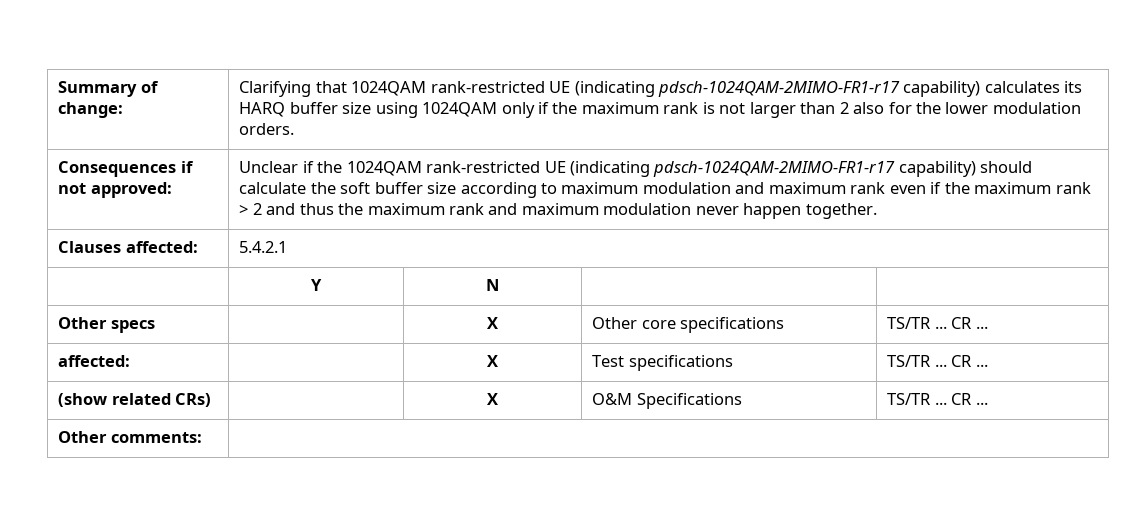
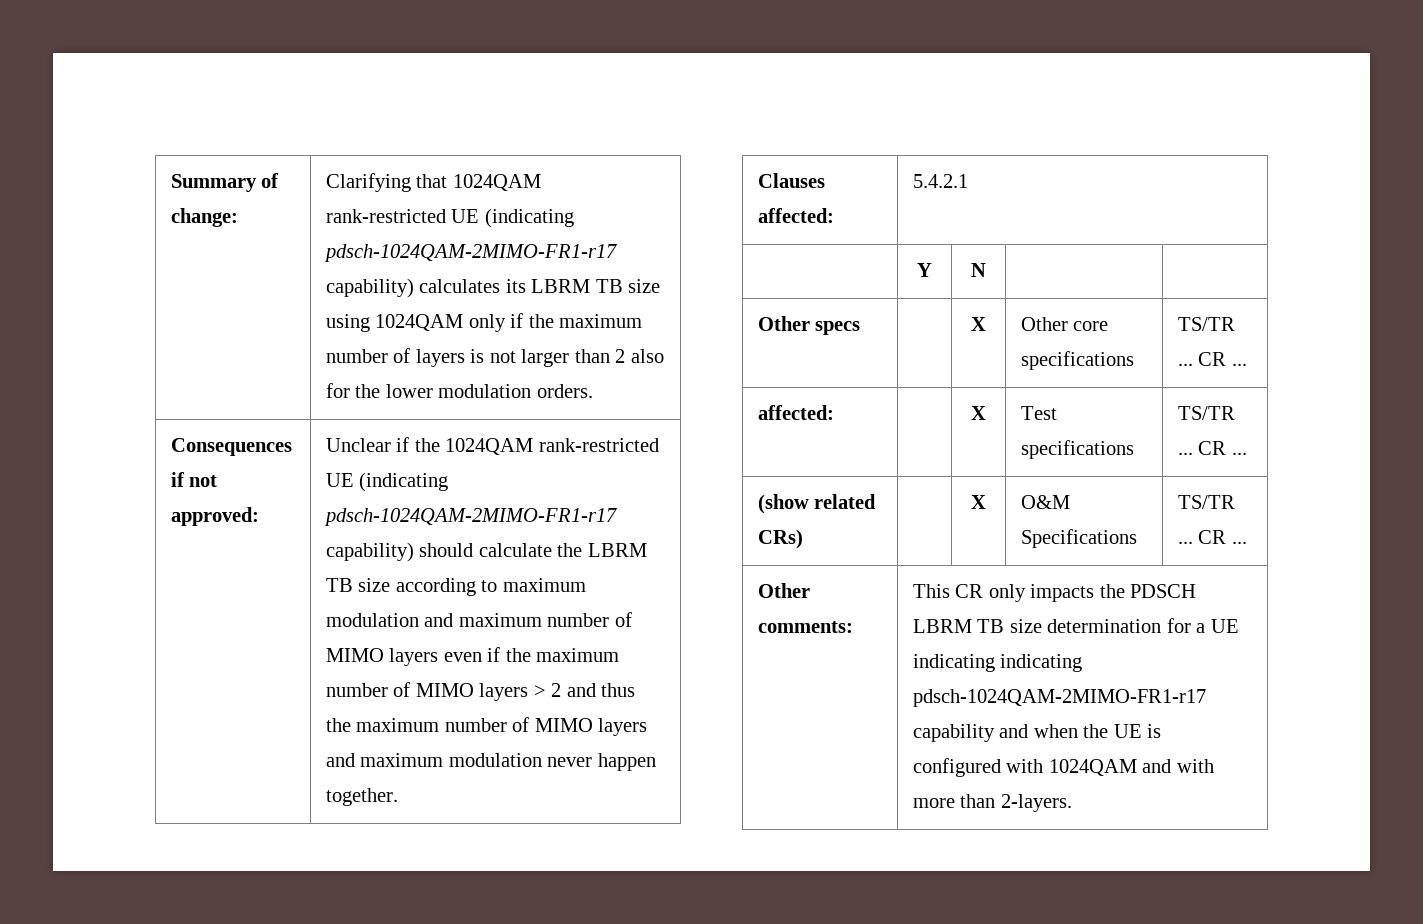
[239,102,338,117] HARQ buffer -> [531,279,623,293] LBRM TB
[663,102,699,114] rank -> [325,348,465,367] number of layers
[340,182,423,194] soft buffer -> [587,543,647,557] [325,578,353,592] LBRM TB
[850,182,1091,194] rank even if the maximum rank -> [547,612,632,627] [325,647,620,666] [325,682,529,701] number of MIMO layers even if the maximum number of MIMO layers
[448,203,484,215] rank -> [444,717,648,736] number of MIMO layers
(202, 437) none -> [912,584,1197,602] [912,618,1239,633] [912,654,1083,672] [912,689,1206,707] [912,724,1162,742] [912,758,1214,777] [912,794,1072,812] This CR only impacts the PDSCH LBRM TB size determination for a UE indicating indicating pdsch-1024QAM-2MIMO-FR1-r17 capability and when the UE is configured with 1024QAM and with more than 2-layers.

